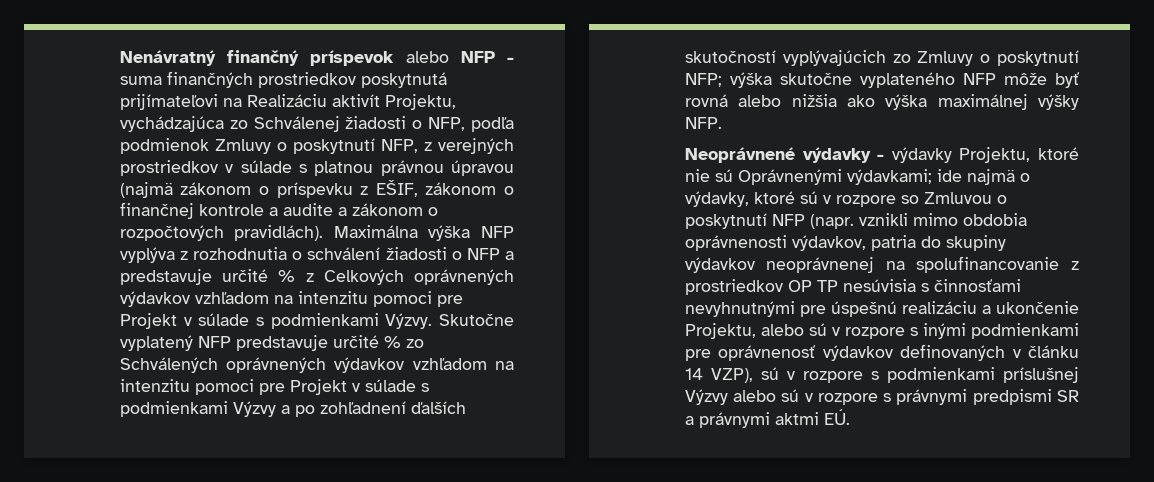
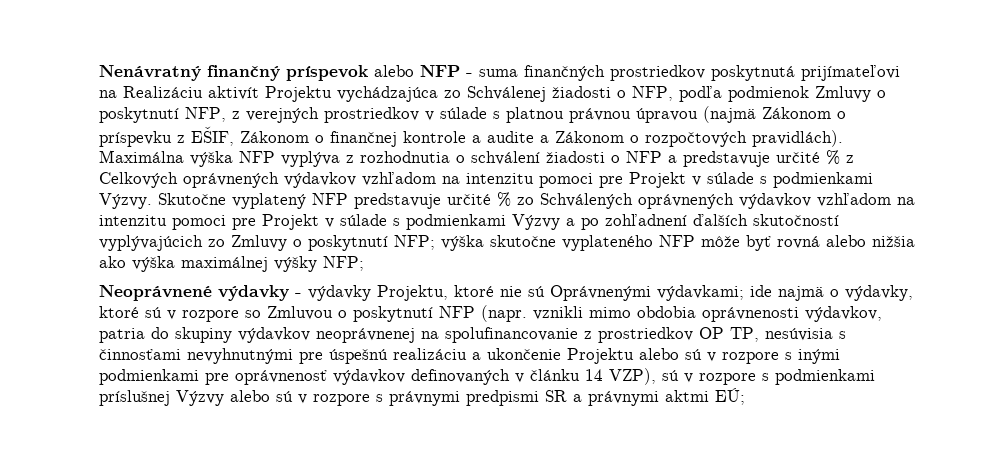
[384,94,456,110] Projektu, -> [265,86,333,102] Projektu
[180,182,252,195] zákonom -> [762,107,832,119] Zákonom
[425,182,497,195] zákonom -> [240,131,310,143] Zákonom
[351,203,423,216] zákonom -> [555,131,625,143] Zákonom
[684,117,722,129] NFP. -> [323,256,365,271] NFP;
[816,280,838,292] TP -> [730,327,760,342] TP,
[684,323,756,339] Projektu, -> [567,348,635,364] Projektu
[823,409,850,425] EÚ. -> [715,388,746,405] EÚ;

